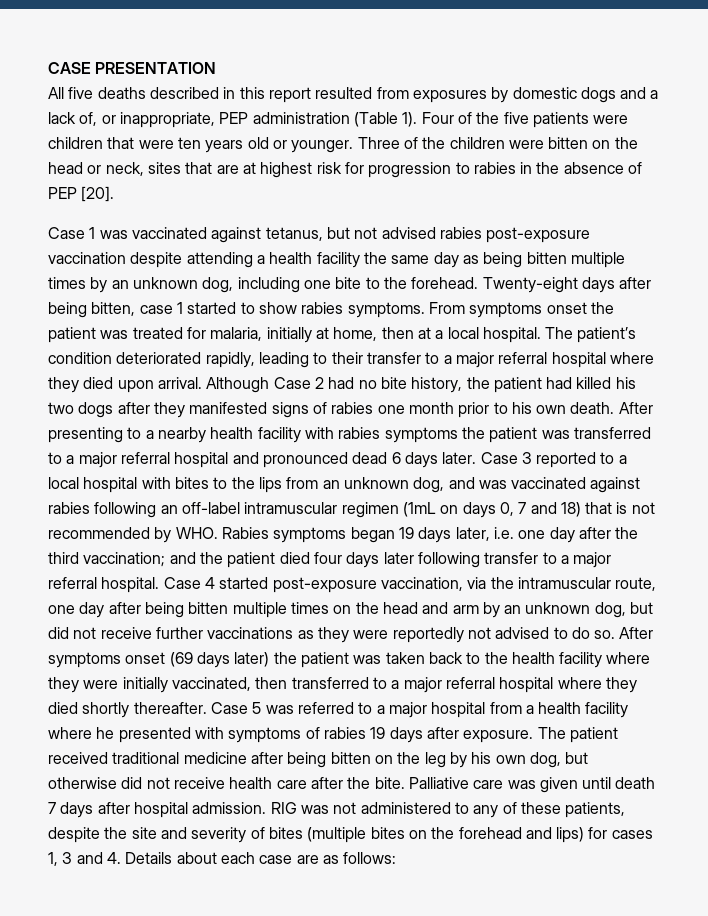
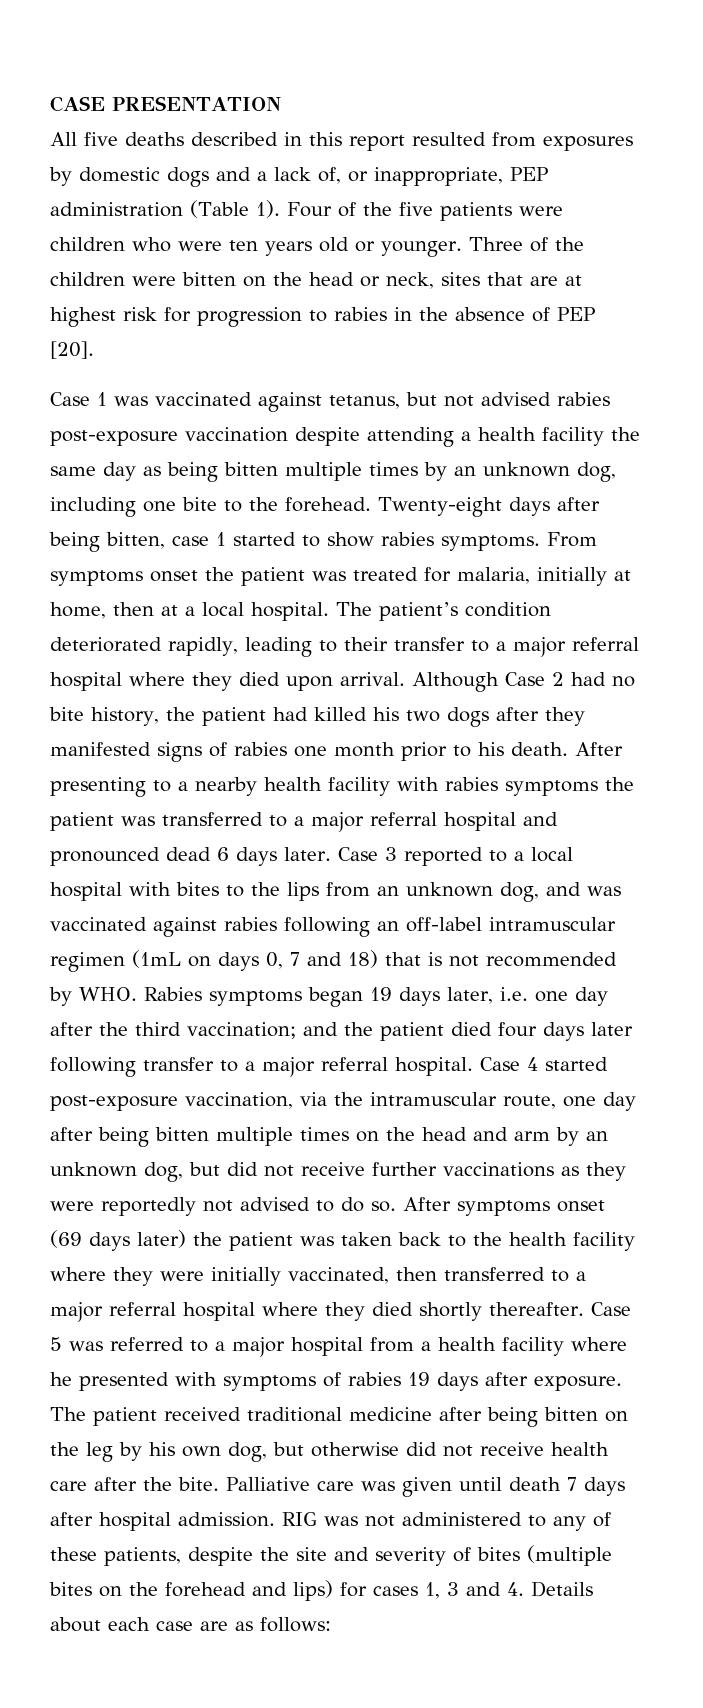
[107,137,135,149] that -> [132,237,171,252] who
[536,405,567,414] own -> (504, 749) none

